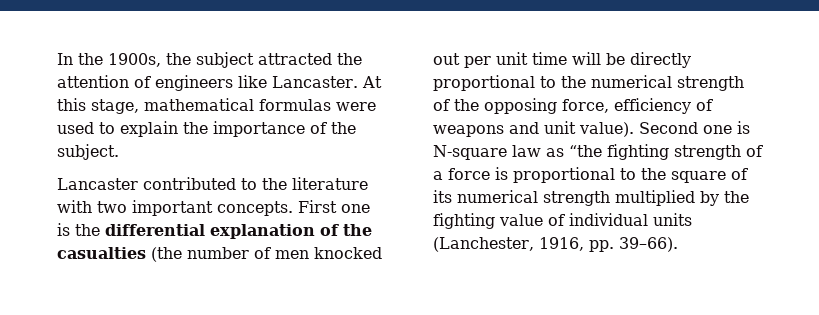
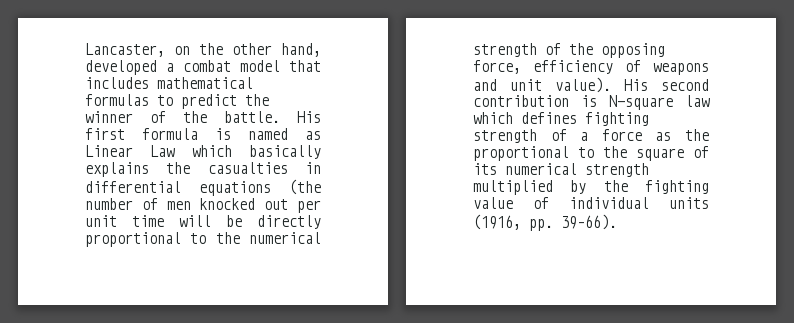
[57,52,362,68] [57,75,382,91] [57,98,376,114] [57,121,356,137] [57,144,119,160] [57,177,368,190] [57,200,370,216] [57,223,372,239] [57,247,146,259] In the 1900s, the subject attracted the attention of engineers like Lancaster. At this stage, mathematical formulas were used to explain the importance of the subject. // Lancaster contributed to the literature with two important concepts. First one is the differential explanation of the casualties -> [85,43,321,57] [85,60,321,75] [85,77,253,89] [85,94,269,109] [85,111,321,123] [85,128,321,140] [85,145,321,159] [85,162,321,177] [85,181,271,196] Lancaster, on the other hand, developed a combat model that includes mathematical formulas to predict the winner of the battle. His first formula is named as Linear Law which basically explains the casualties in differential equations
[639,122,732,134] Second one -> [624,79,709,91] [473,95,569,107] His second contribution
[546,145,602,157] as “the -> [473,112,577,124] which defines
[495,167,508,180] is -> [655,129,709,141] as the
[433,237,584,252] (Lanchester, 1916, -> [473,214,521,230] (1916,

